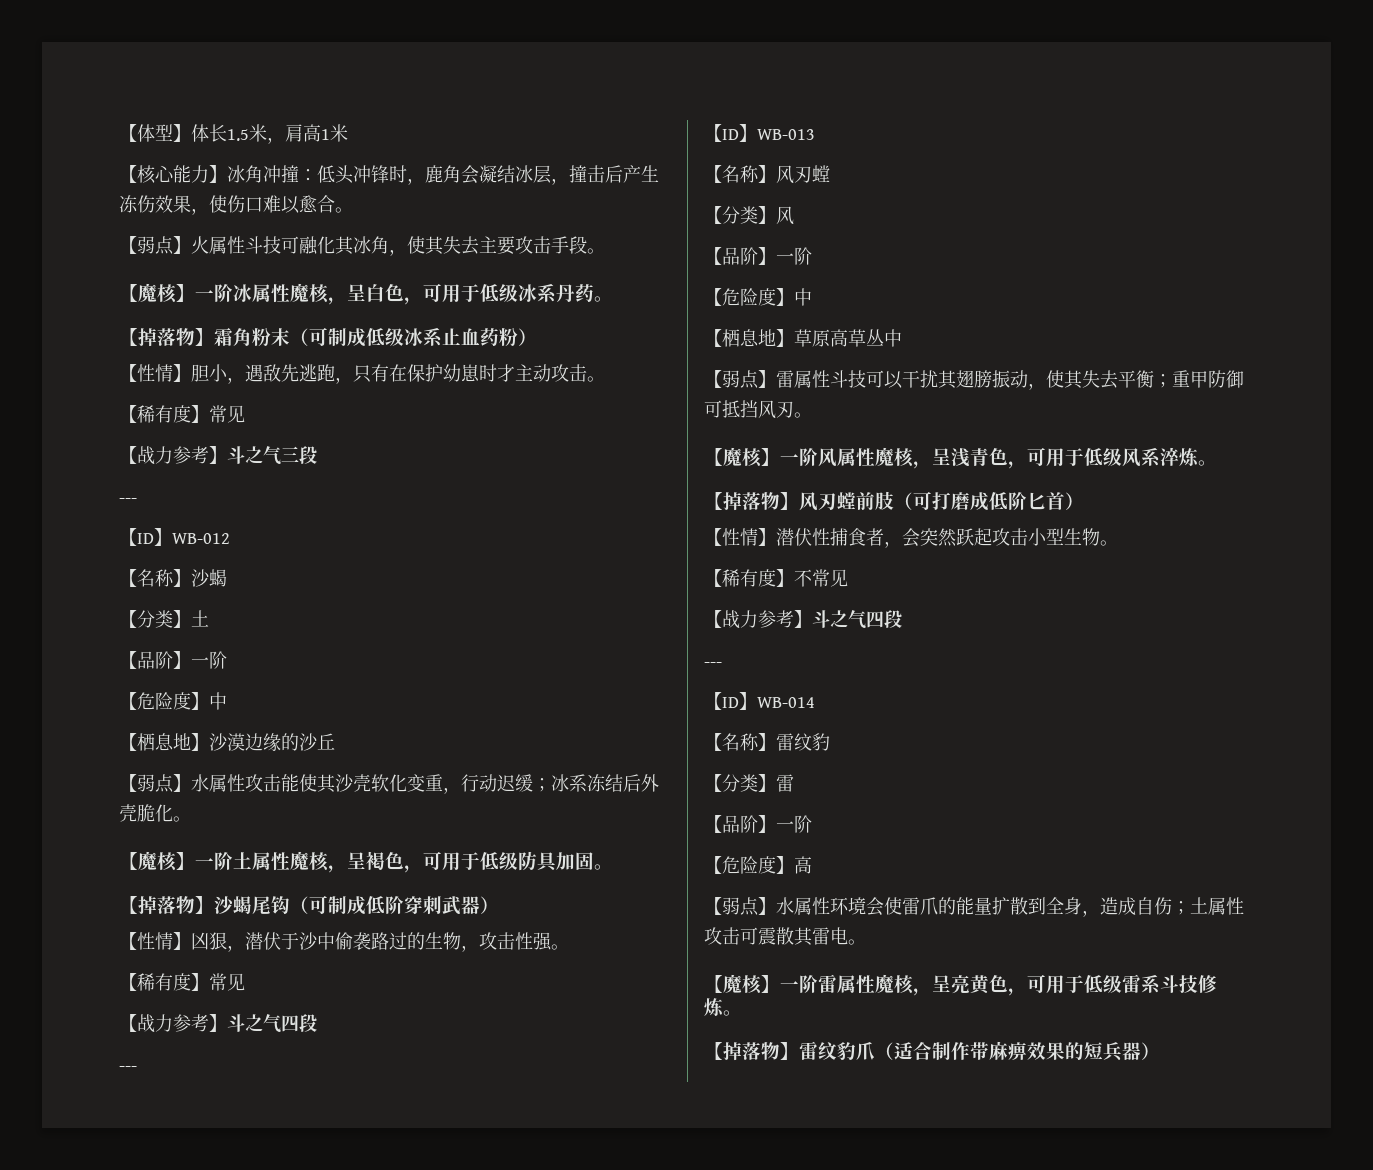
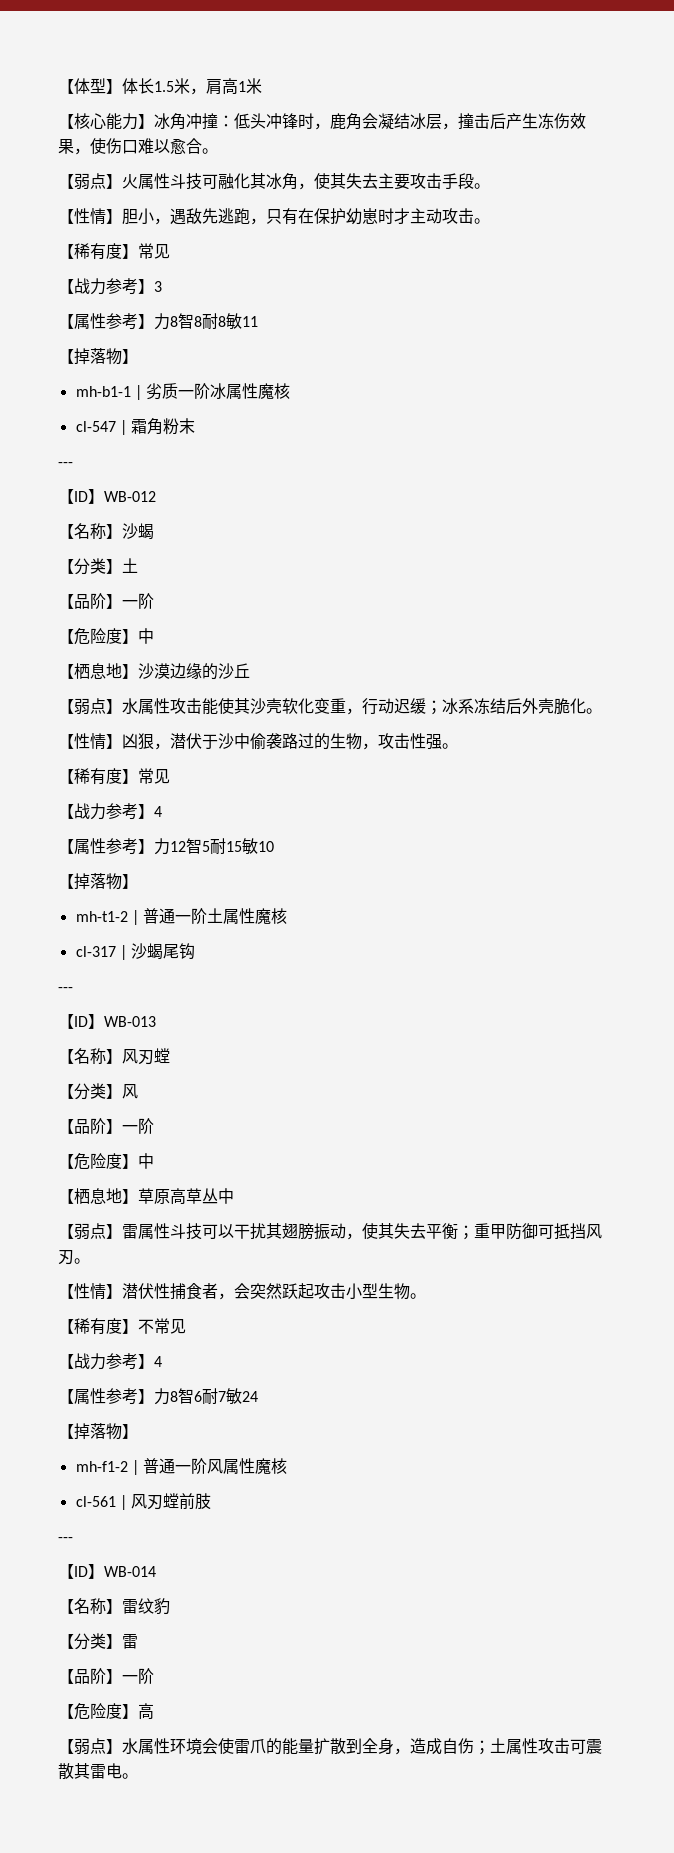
[119,283,613,305] [119,327,537,347] // 【魔核】一阶冰属性魔核，呈白色，可用于低级冰系丹药。 // 【掉落物】霜角粉末（可制成低级冰系止血药粉） -> (490, 186) none
[227,446,317,465] 斗之气三段 -> [154,281,162,292] [58,313,258,330] [58,348,138,365] [75,383,291,400] [75,418,196,435] 3 // 【属性参考】力8智8耐8敏11 // 【掉落物】 // mh-b1-1 | 劣质一阶冰属性魔核 // cl-547 | 霜角粉末
[119,851,613,873] [119,895,499,915] // 【魔核】一阶土属性魔核，呈褐色，可用于低级防具加固。 // 【掉落物】沙蝎尾钩（可制成低阶穿刺武器） -> (602, 711) none
[227,1014,317,1033] 斗之气四段 -> [154,806,162,817] [58,838,274,855] [58,873,138,890] [75,908,288,925] [75,943,196,960] 4 // 【属性参考】力12智5耐15敏10 // 【掉落物】 // mh-t1-2 | 普通一阶土属性魔核 // cl-317 | 沙蝎尾钩
[704,447,1217,469] [704,491,1084,511] // 【魔核】一阶风属性魔核，呈浅青色，可用于低级风系淬炼。 // 【掉落物】风刃螳前肢（可打磨成低阶匕首） -> (90, 1261) none
[812,610,902,629] 斗之气四段 -> [154,1356,162,1367] [58,1388,258,1405] [58,1423,138,1440] [75,1458,288,1475] [75,1493,212,1510] 4 // 【属性参考】力8智6耐7敏24 // 【掉落物】 // mh-f1-2 | 普通一阶风属性魔核 // cl-561 | 风刃螳前肢
[704,974,1217,996] [703,998,742,1016] [704,1041,1160,1061] // 【魔核】一阶雷属性魔核，呈亮黄色，可用于低级雷系斗技修炼。 // 【掉落物】雷纹豹爪（适合制作带麻痹效果的短兵器） -> (138, 1776) none

